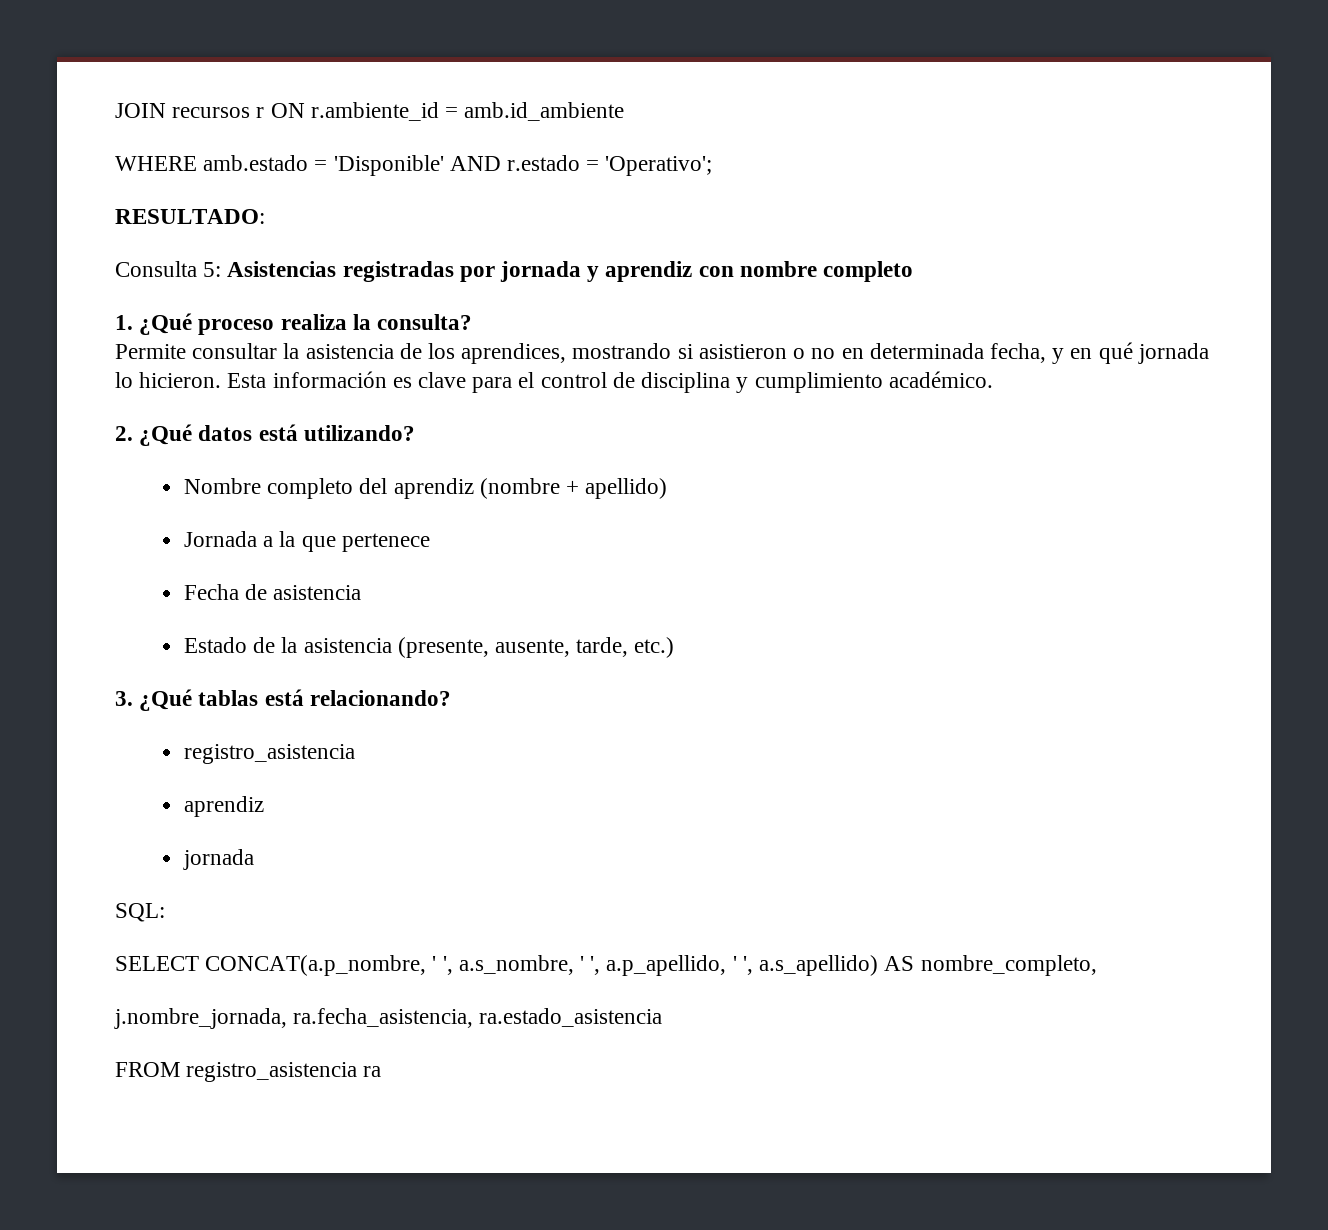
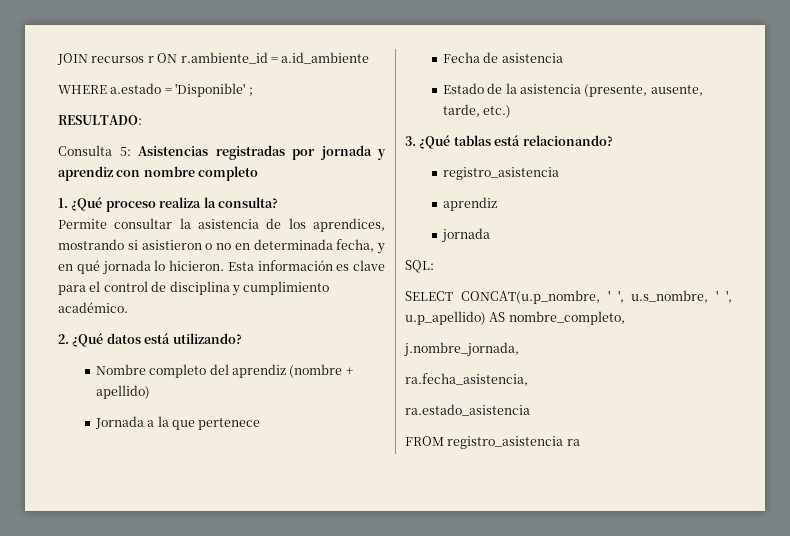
[464,102,625,121] amb.id_ambiente -> [281,52,370,64] a.id_ambiente
[203,155,309,171] amb.estado -> [110,83,162,94] a.estado
[449,155,713,176] AND r.estado = 'Operativo'; -> [248,87,253,96] ;
[205,955,879,976] CONCAT(a.p_nombre, ' ', a.s_nombre, ' ', a.p_apellido, ' ', a.s_apellido) -> [460,290,732,304] [405,311,486,325] CONCAT(u.p_nombre, ' ', u.s_nombre, ' ', u.p_apellido)
(287, 1018) none -> (519, 349) //
(474, 1018) none -> (528, 379) //

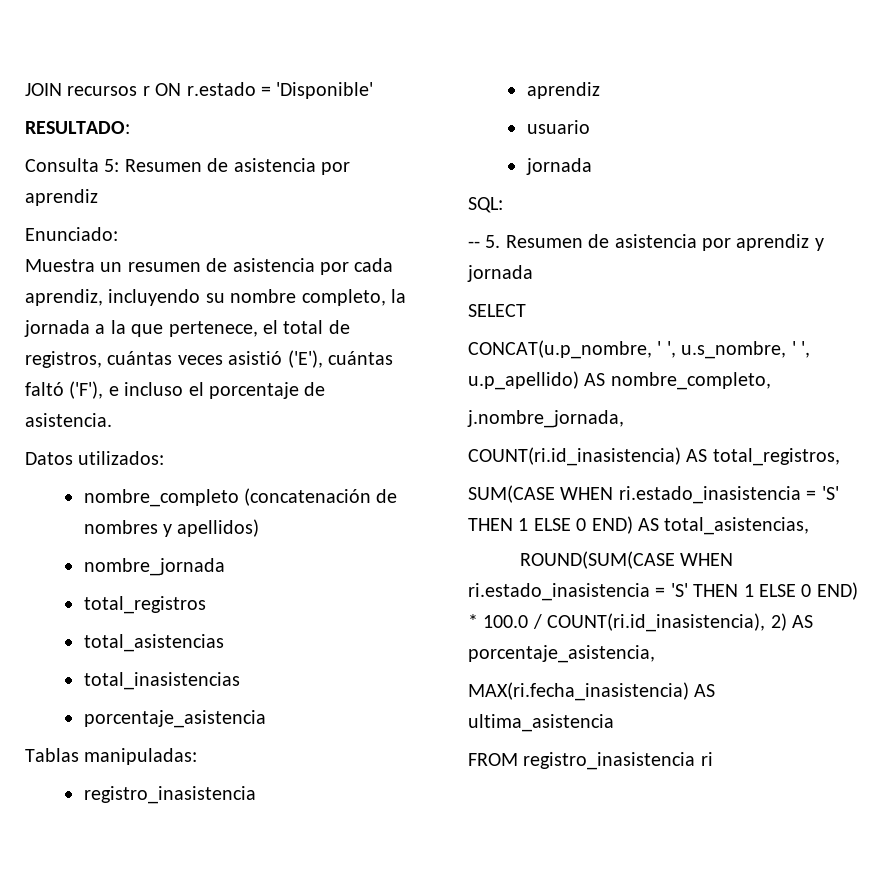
[180,52,370,64] [58,83,162,94] r.ambiente_id = a.id_ambiente // WHERE a.estado -> [186,82,256,96] r.estado
[248,87,253,96] ; -> (374, 90) none
[138,145,386,160] [58,166,259,181] [58,197,278,212] [58,218,386,232] [58,239,385,254] [58,260,385,275] [58,281,330,296] [58,302,128,313] [58,333,242,347] [95,364,353,378] [95,385,150,399] [94,416,261,430] [442,52,563,63] [442,83,703,97] [442,104,512,118] [405,135,613,149] [442,167,559,180] [442,197,497,211] Asistencias registradas por jornada y aprendiz con nombre completo // 1. ¿Qué proceso realiza la consulta? // Permite consultar la asistencia de los aprendices, mostrando si asistieron o no en determinada fecha, y en qué jornada lo hicieron. Esta información es clave para el control de disciplina y cumplimiento académico. // 2. ¿Qué datos está utilizando? // Nombre completo del aprendiz (nombre + apellido) // Jornada a la que pertenece // Fecha de asistencia // Estado de la asistencia (presente, ausente, tarde, etc.) // 3. ¿Qué tablas está relacionando? // registro_asistencia // aprendiz -> [124,158,350,175] [25,189,98,206] [25,227,118,241] [25,258,394,275] [25,289,406,306] [24,320,350,337] [25,350,393,368] [25,381,326,399] [25,413,112,427] [25,451,165,465] [83,488,398,507] [83,519,260,537] [83,558,225,576] [83,596,206,614] [83,634,224,652] [83,672,240,690] [83,710,266,728] [25,748,198,765] [83,786,256,804] [526,82,600,99] [526,120,590,134] Resumen de asistencia por aprendiz // Enunciado: // Muestra un resumen de asistencia por cada aprendiz, incluyendo su nombre completo, la jornada a la que pertenece, el total de registros, cuántas veces asistió ('E'), cuántas faltó ('F'), e incluso el porcentaje de asistencia. // Datos utilizados: // nombre_completo (concatenación de nombres y apellidos) // nombre_jornada // total_registros // total_asistencias // total_inasistencias // porcentaje_asistencia // Tablas manipuladas: // registro_inasistencia // aprendiz // usuario
(434, 266) none -> [468,234,824,251] [467,265,533,282] // -- 5. Resumen de asistencia por aprendiz y jornada
(453, 296) none -> (526, 310) //
[405,373,528,386] [405,404,530,416] ra.fecha_asistencia, // ra.estado_asistencia -> [468,447,840,466] [468,485,839,504] [468,516,810,535] [519,551,734,569] [468,582,858,601] [468,613,813,632] [468,645,655,663] [468,682,716,701] [468,714,614,732] COUNT(ri.id_inasistencia) AS total_registros, // SUM(CASE WHEN ri.estado_inasistencia = 'S' THEN 1 ELSE 0 END) AS total_asistencias, // ROUND(SUM(CASE WHEN ri.estado_inasistencia = 'S' THEN 1 ELSE 0 END) * 100.0 / COUNT(ri.id_inasistencia), 2) AS porcentaje_asistencia, // MAX(ri.fecha_inasistencia) AS ultima_asistencia
[447,436,580,449] registro_asistencia ra -> [523,752,713,770] registro_inasistencia ri

